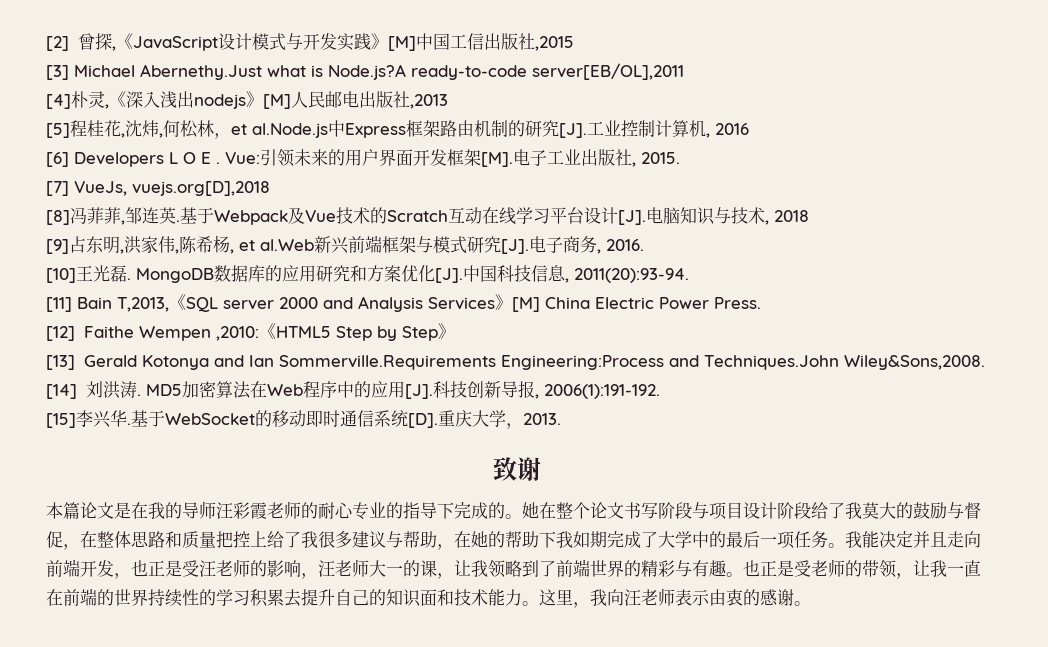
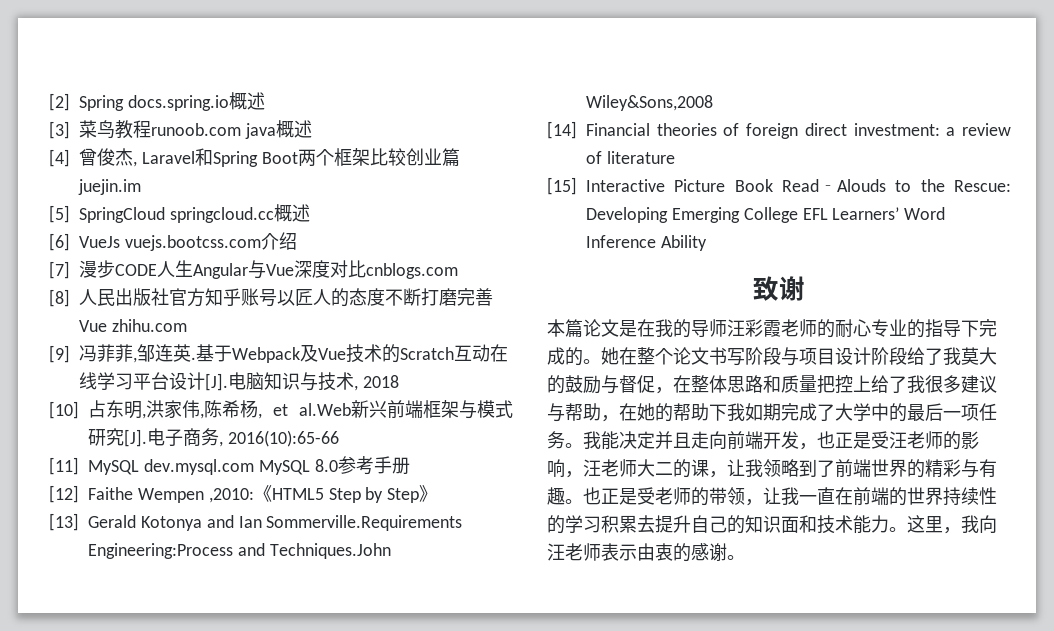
[77,33,574,51] [46,63,684,80] [46,91,448,109] [46,120,749,139] [46,149,680,167] [46,181,270,196] [46,210,70,225] 曾探,《JavaScript设计模式与开发实践》[M]中国工信出版社,2015 // [3] Michael Abernethy.Just what is Node.js?A ready-to-code server[EB/OL],2011 // [4]朴灵,《深入浅出nodejs》[M]人民邮电出版社,2013 // [5]程桂花,沈炜,何松林，et al.Node.js中Express框架路由机制的研究[J].工业控制计算机, 2016 // [6] Developers L O E . Vue:引领未来的用户界面开发框架[M].电子工业出版社, 2015. // [7] VueJs, vuejs.org[D],2018 // [8] -> [79,92,265,111] [49,120,312,139] [49,148,460,167] [78,179,141,195] [49,204,310,223] [49,232,297,251] [49,260,458,279] [49,288,493,307] [79,319,187,332] [49,345,70,363] Spring docs.spring.io概述 // [3]菜鸟教程runoob.com java概述 // [4]曾俊杰, Laravel和Spring Boot两个框架比较创业篇juejin.im // [5] SpringCloud springcloud.cc概述 // [6] VueJs vuejs.bootcss.com介绍 // [7]漫步CODE人生Angular与Vue深度对比cnblogs.com // [8]人民出版社官方知乎账号以匠人的态度不断打磨完善Vue zhihu.com // [9]
[46,239,69,254] [9] -> [49,401,79,419] [10]
[606,239,644,251] [46,265,689,283] [46,294,761,312] 2016. // [10]王光磊. MongoDB数据库的应用研究和方案优化[J].中国科技信息, 2011(20):93-94. // [11] Bain T,2013,《SQL server 2000 and Analysis Services》[M] China Electric Power Press. -> [227,430,339,447] [49,456,410,475] 2016(10):65-66 // [11] MySQL dev.mysql.com MySQL 8.0参考手册
[843,355,985,370] Wiley&Sons,2008. -> [586,95,713,111] Wiley&Sons,2008
[85,381,660,399] [46,410,561,429] 刘洪涛. MD5加密算法在Web程序中的应用[J].科技创新导报, 2006(1):191-192. // [15]李兴华.基于WebSocket的移动即时通信系统[D].重庆大学，2013. -> [586,123,1011,139] [586,151,675,164] [547,177,1011,195] [586,207,946,223] [586,235,707,251] Financial theories of foreign direct investment: a review of literature // [15] Interactive Picture Book Read‐Alouds to the Rescue: Developing Emerging College EFL Learners’ Word Inference Ability
[386,565,403,575] 一 -> [655,462,673,475] 二

